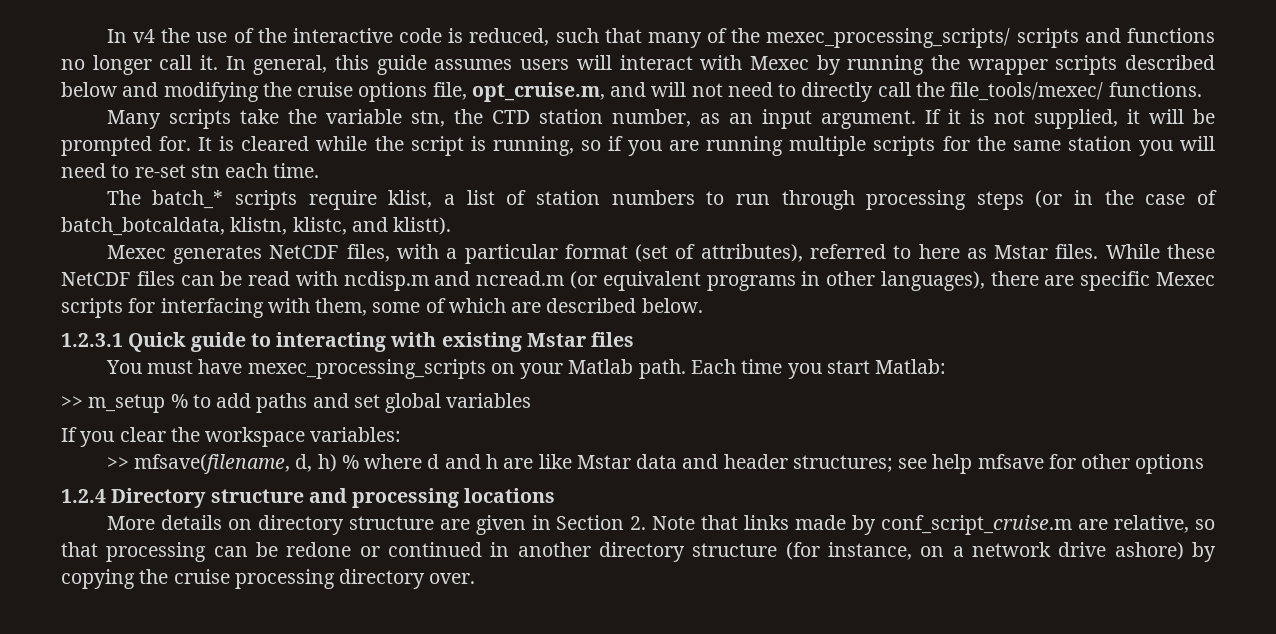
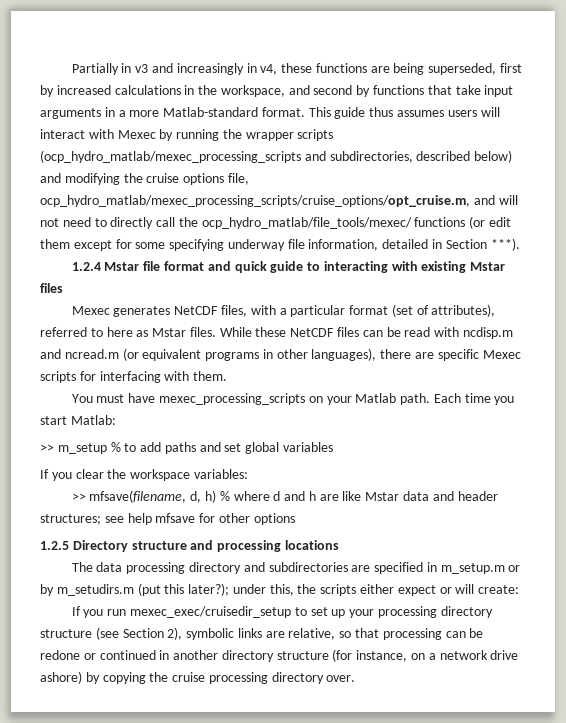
[106,28,1215,48] [61,55,427,75] In v4 the use of the interactive code is reduced, such that many of the mexec_processing_scripts/ scripts and functions no longer call it. In general, this guide -> [71,63,523,75] [40,85,514,97] [40,107,394,119] Partially in v3 and increasingly in v4, these functions are being superseded, first by increased calculations in the workspace, and second by functions that take input arguments in a more Matlab-standard format. This guide thus
[1125,55,1216,70] [61,82,117,97] described below -> [40,150,513,163] (ocp_hydro_matlab/mexec_processing_scripts and subdirectories, described below)
[471,82,605,102] opt_cruise.m, -> [40,195,470,207] ocp_hydro_matlab/mexec_processing_scripts/cruise_options/opt_cruise.m,
[950,82,1202,101] [106,109,1215,129] [61,136,1216,156] [61,163,320,178] [106,190,1217,210] [61,217,452,236] file_tools/mexec/ functions. // Many scripts take the variable stn, the CTD station number, as an input argument. If it is not supplied, it will be prompted for. It is cleared while the script is running, so if you are running multiple scripts for the same station you will need to re-set stn each time. // The batch_* scripts require klist, a list of station numbers to run through processing steps (or in the case of batch_botcaldata, klistn, klistc, and klistt). -> [201,216,512,229] [40,238,520,251] [71,261,506,273] [40,283,63,293] ocp_hydro_matlab/file_tools/mexec/ functions (or edit them except for some specifying underway file information, detailed in Section ***). // 1.2.4 Mstar file format and quick guide to interacting with existing Mstar files
[315,298,703,316] [61,332,635,352] them, some of which are described below. // 1.2.3.1 Quick guide to interacting with existing Mstar files -> [193,371,228,381] them.
[61,489,106,503] 1.2.4 -> [40,541,69,550] 1.2.5
[106,515,1073,535] More details on directory structure are given in Section 2. Note that links made by conf_script_cruise.m -> [71,562,521,574] [40,583,520,596] [71,606,493,618] [40,627,262,640] The data processing directory and subdirectories are specified in m_setup.m or by m_setudirs.m (put this later?); under this, the scripts either expect or will create: // If you run mexec_exec/cruisedir_setup to set up your processing directory structure (see Section 2), symbolic links

